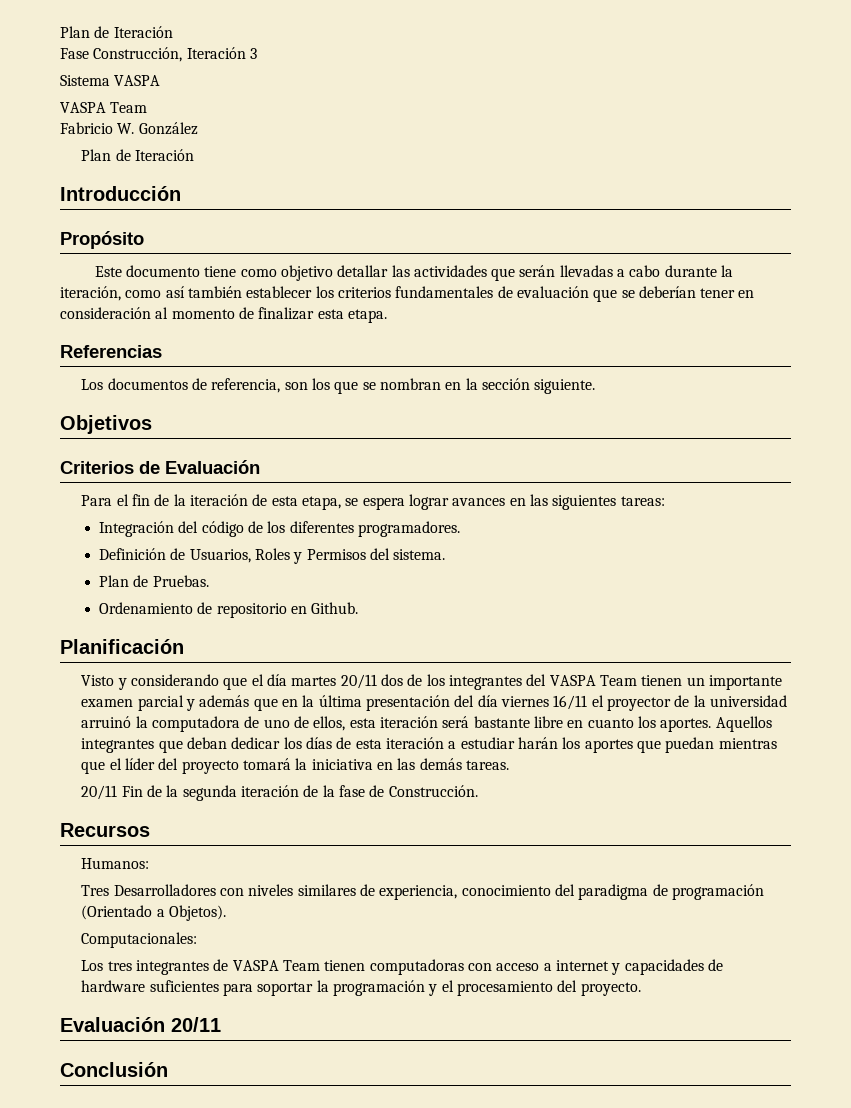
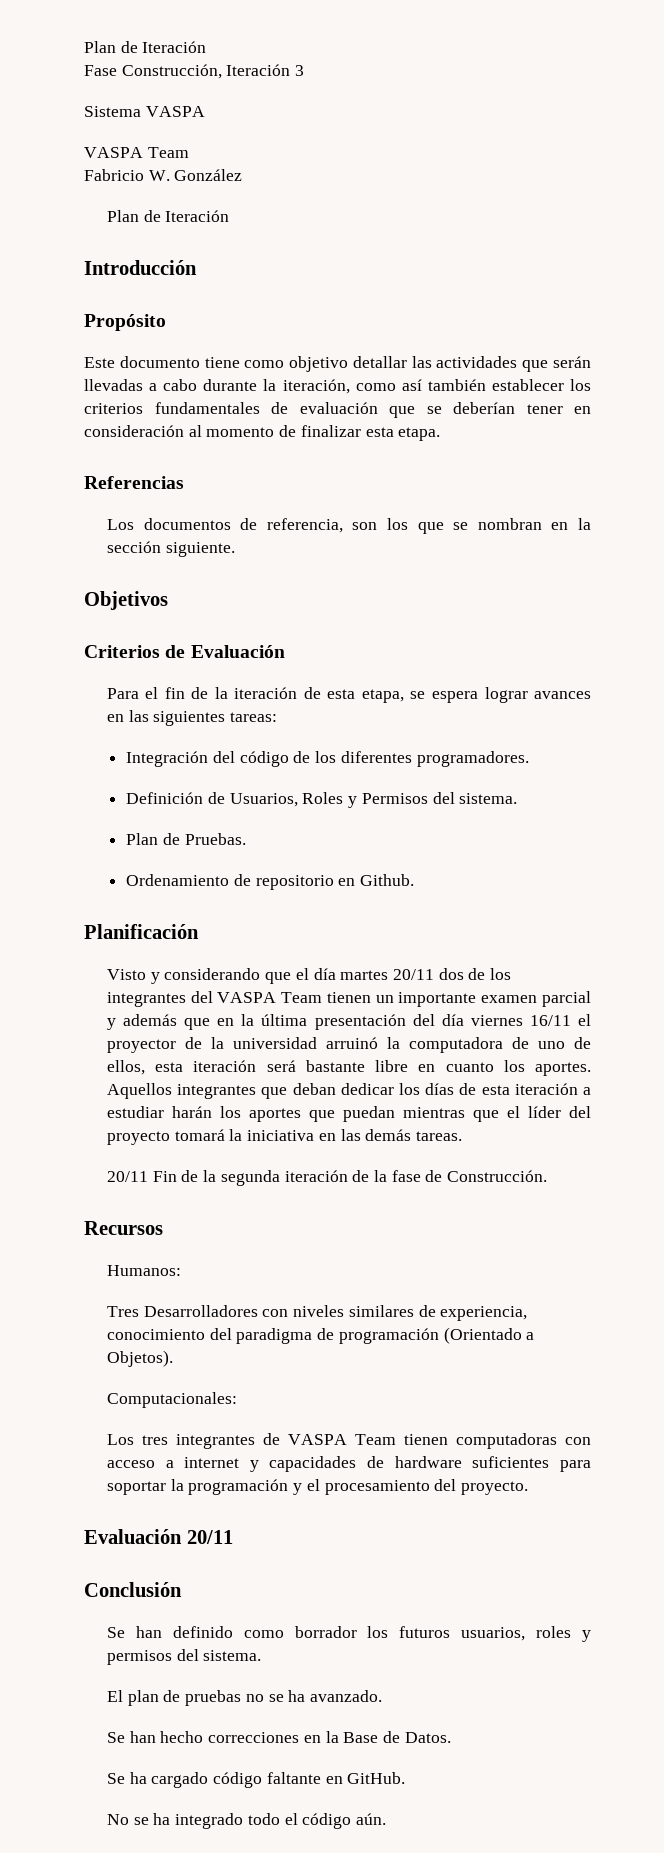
(168, 1069) none -> [106,1626,591,1642] [106,1649,262,1665] [106,1690,383,1706] [106,1731,451,1743] [106,1772,406,1788] [106,1813,387,1829] // Se han definido como borrador los futuros usuarios, roles y permisos del sistema. // El plan de pruebas no se ha avanzado. // Se han hecho correcciones en la Base de Datos. // Se ha cargado código faltante en GitHub. // No se ha integrado todo el código aún.

